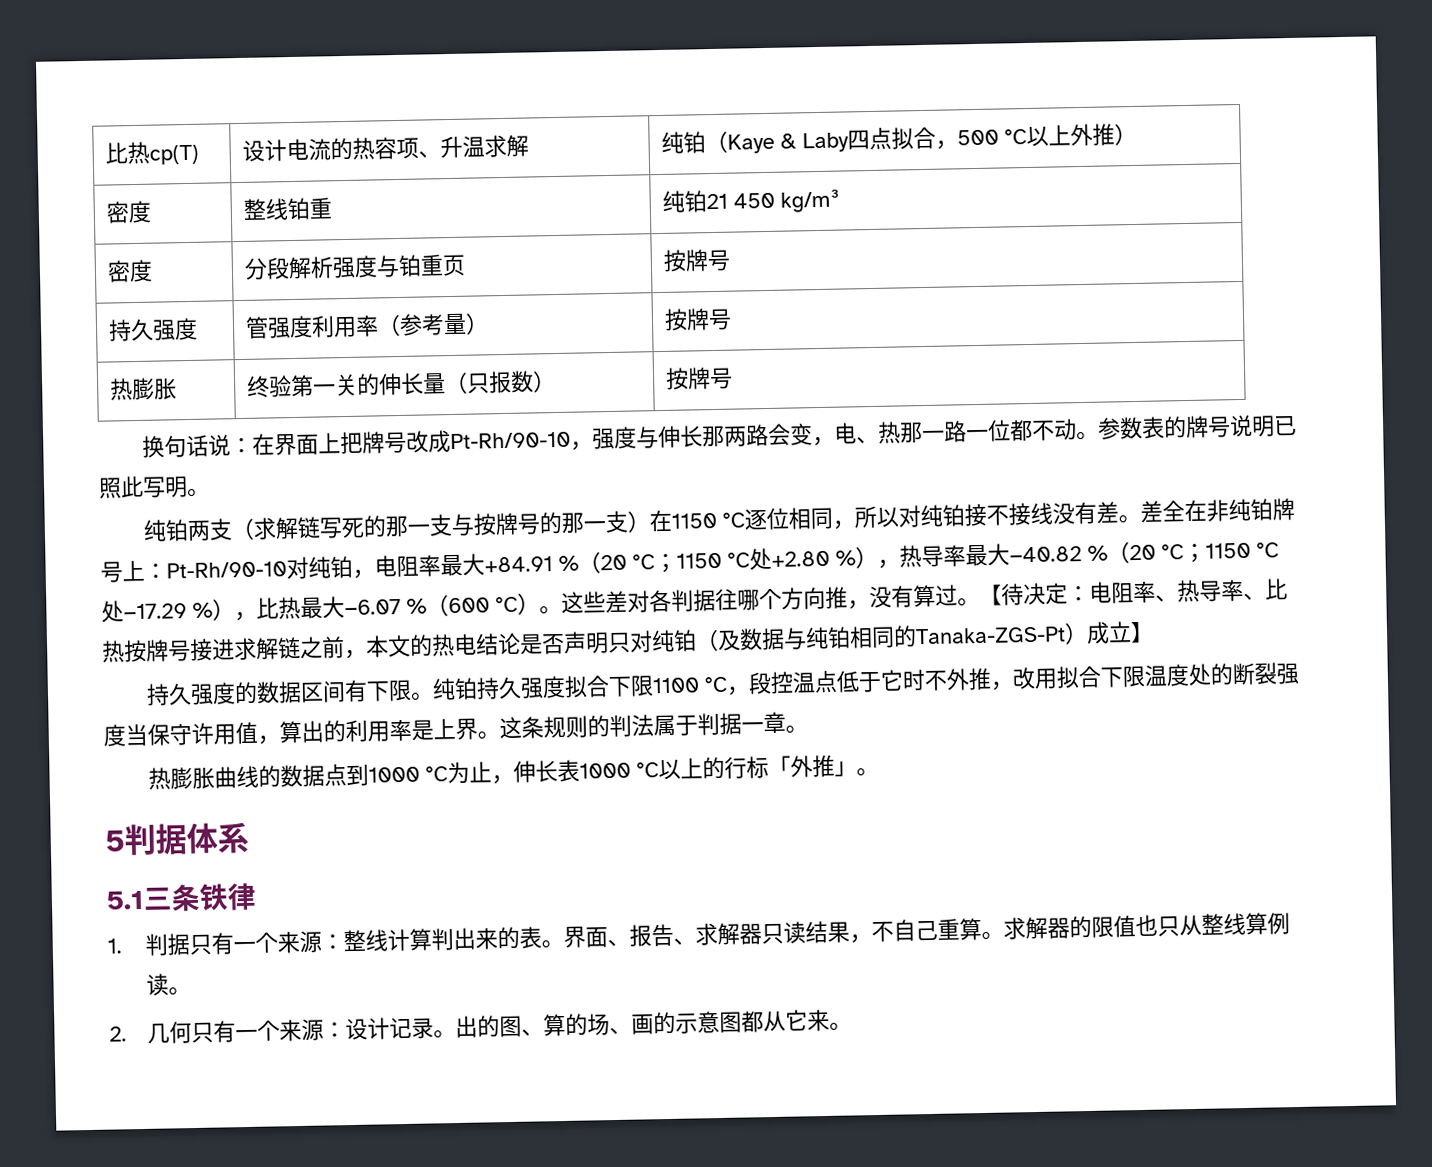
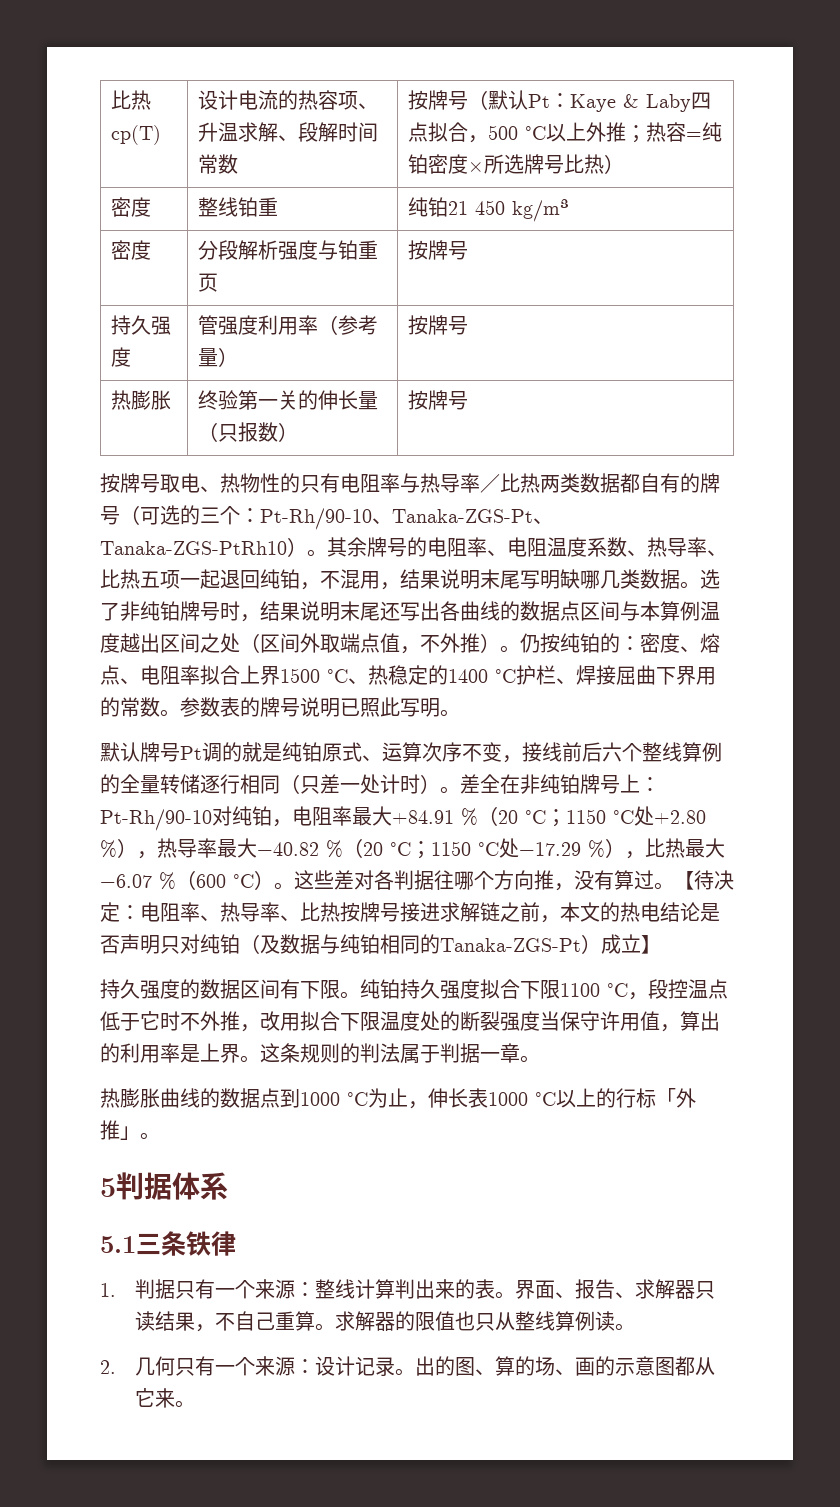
[660,131,728,154] | 纯铂（ -> [278,122,379,142] [198,154,239,174] [408,90,571,110] 、段解时间常数 | 按牌号（默认Pt：
(1115, 134) none -> [626,122,723,143] [408,154,605,174] ；热容=纯铂密度×所选牌号比热
[141,418,1077,458] 换句话说：在界面上把牌号改成Pt-Rh/90-10，强度与伸长那两路会变，电、热那一路一位都不动 -> [100,473,720,493] [100,505,553,530] [100,537,727,557] [100,569,720,590] [100,601,720,622] [100,633,720,654] [100,665,716,685] [100,697,160,717] 按牌号取电、热物性的只有电阻率与热导率／比热两类数据都自有的牌号（可选的三个：Pt-Rh/90-10、Tanaka-ZGS-Pt、Tanaka-ZGS-PtRh10）。其余牌号的电阻率、电阻温度系数、热导率、比热五项一起退回纯铂，不混用，结果说明末尾写明缺哪几类数据。选了非纯铂牌号时，结果说明末尾还写出各曲线的数据点区间与本算例温度越出区间之处（区间外取端点值，不外推）。仍按纯铂的：密度、熔点、电阻率拟合上界1500 °C、热稳定的1400 °C护栏、焊接屈曲下界用的常数
[142,501,1119,542] 纯铂两支（求解链写死的那一支与按牌号的那一支）在1150 °C逐位相同，所以对纯铂接不接线没有差 -> [100,742,722,763] [100,774,440,794] 默认牌号Pt调的就是纯铂原式、运算次序不变，接线前后六个整线算例的全量转储逐行相同（只差一处计时）

